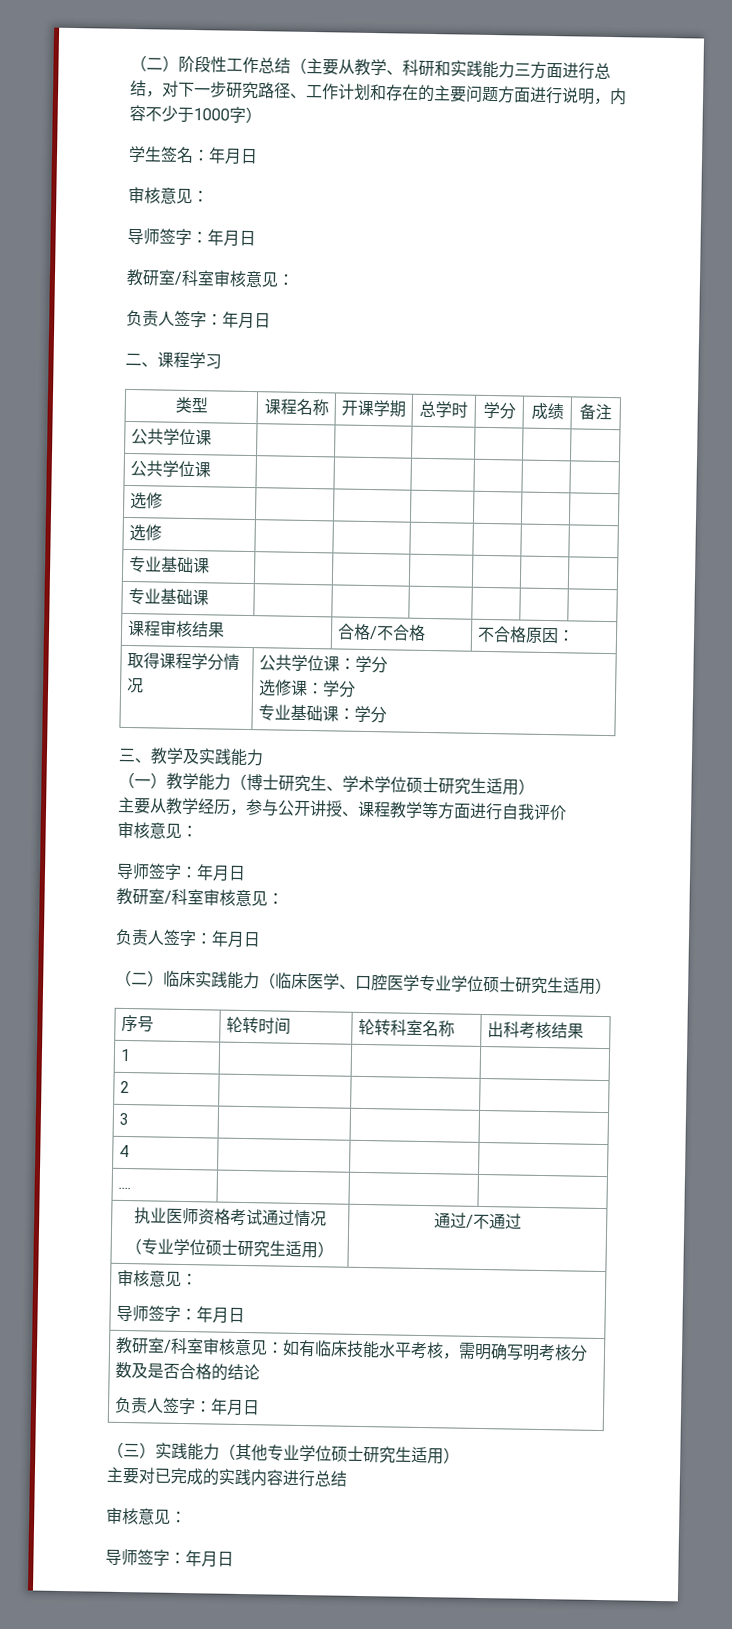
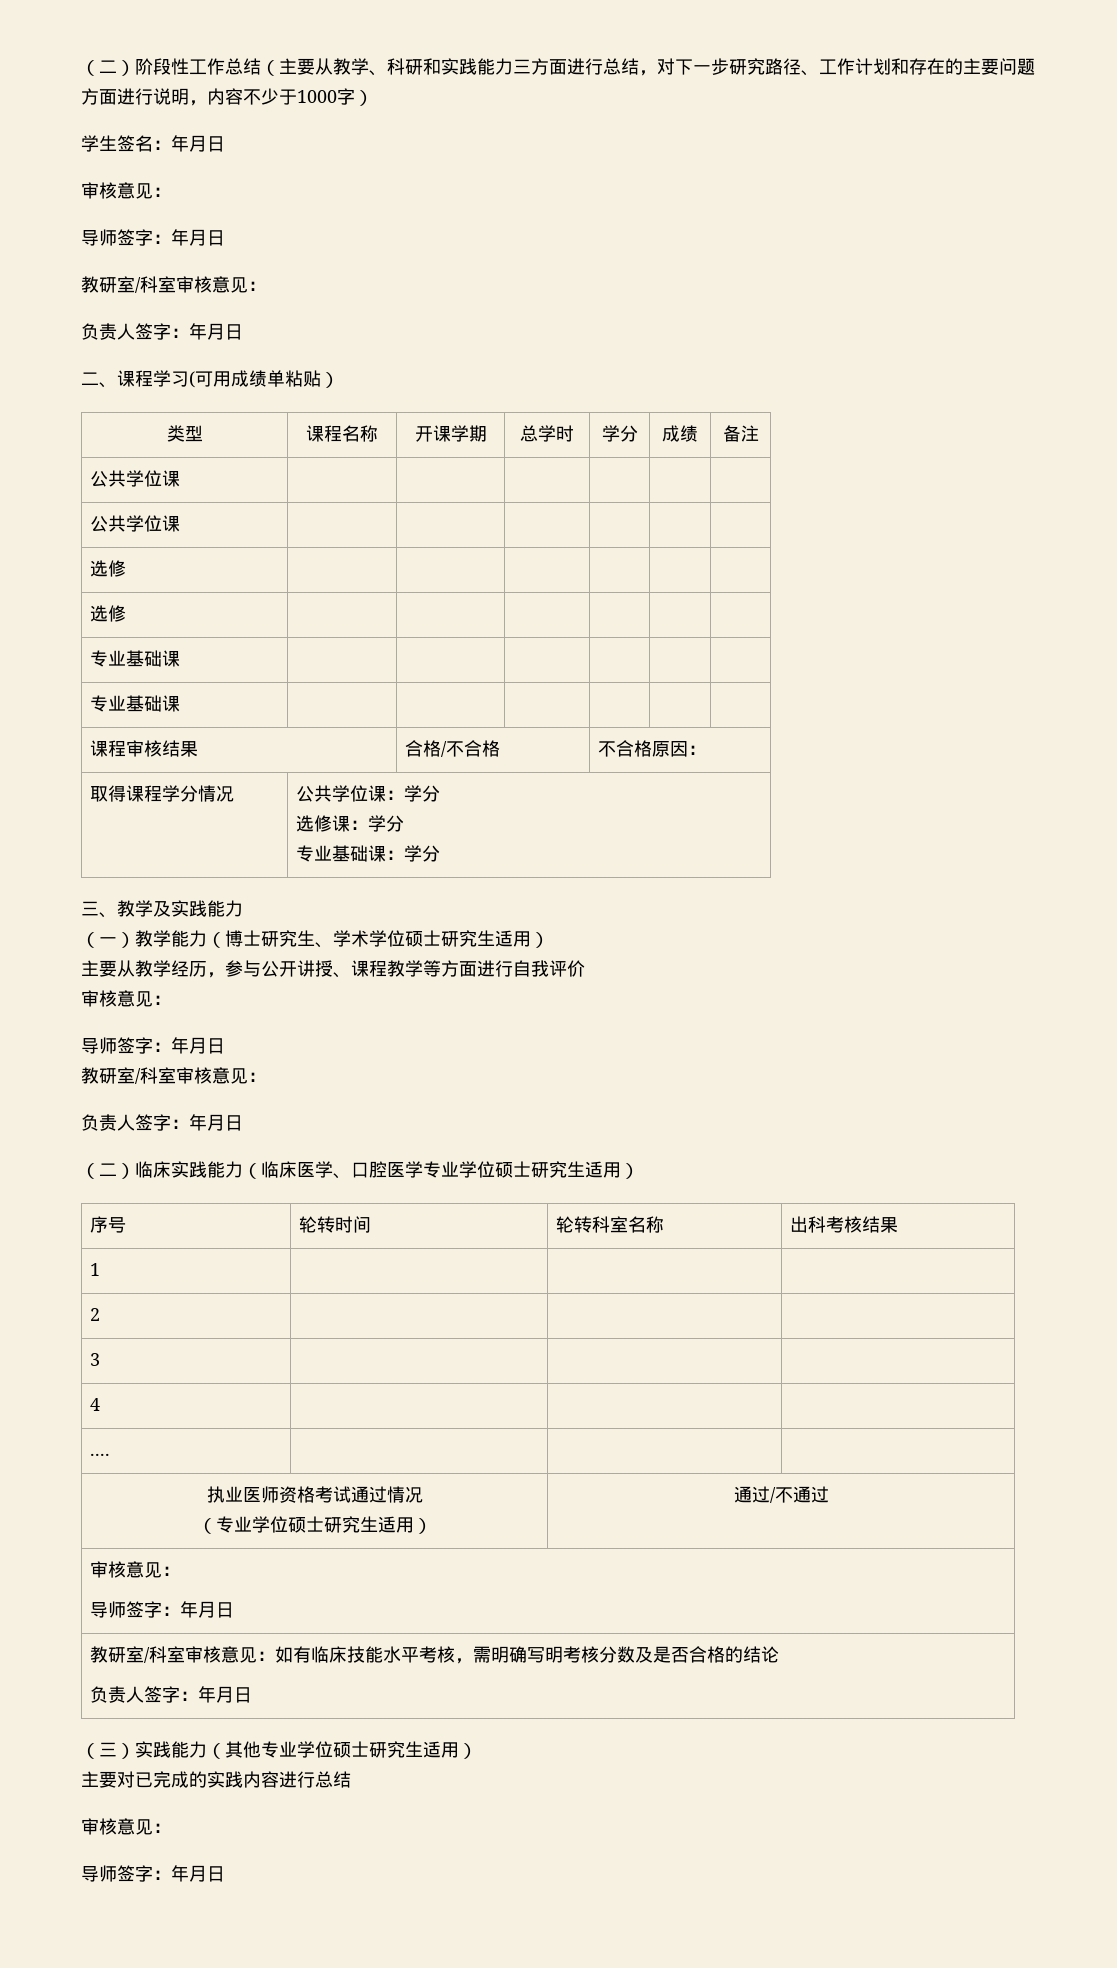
(222, 361) none -> [189,370,339,388] (可用成绩单粘贴）

